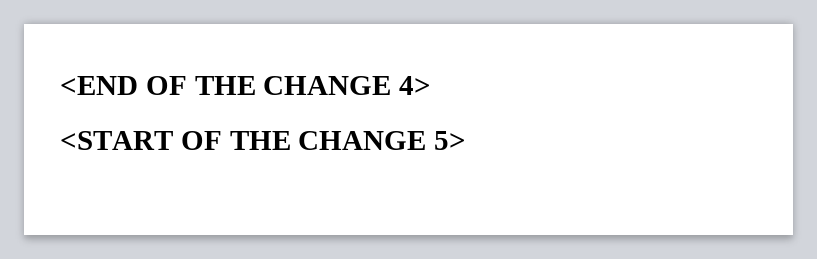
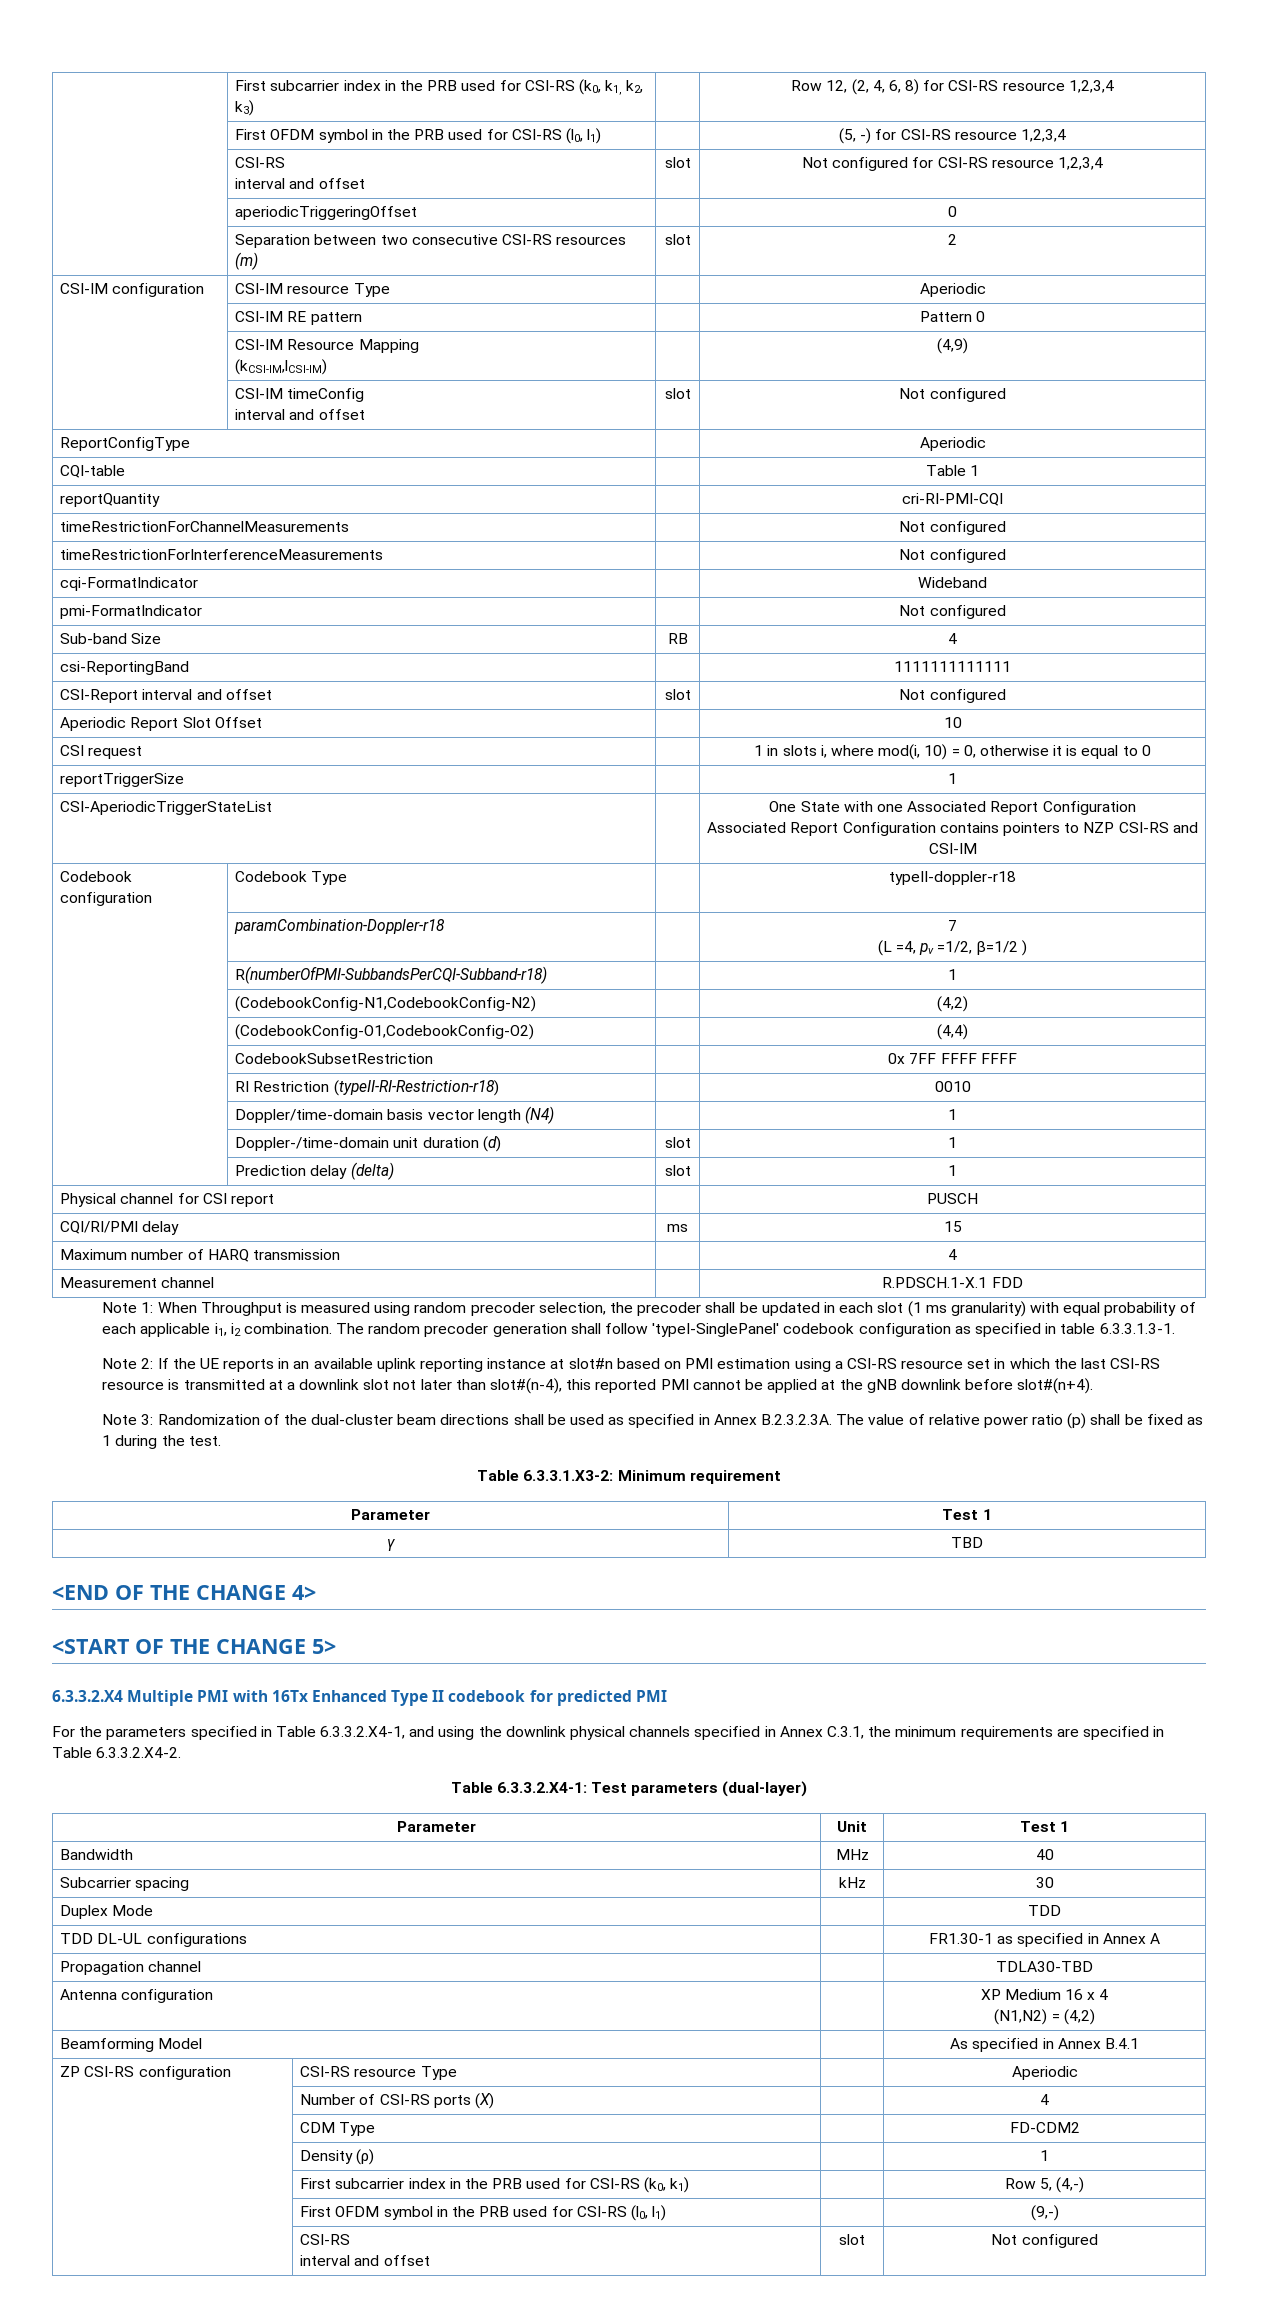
(60, 85) none -> [235,79,644,95] [235,100,255,116] [791,79,1114,95] [235,128,602,144] [839,128,1066,144] [235,157,286,168] [235,178,365,189] [664,157,691,168] [802,157,1103,171] [235,206,418,220] [947,206,957,217] [235,234,627,248] [235,252,259,270] [664,234,691,245] [947,234,957,245] [60,283,205,297] [235,283,390,297] [919,283,986,297] [235,311,362,325] [919,311,986,322] [235,339,419,353] [235,359,328,375] [936,338,968,354] [235,388,365,402] [235,409,365,420] [664,388,691,399] [899,388,1006,402] [60,437,191,451] [919,437,986,451] [60,465,126,478] [925,465,980,476] [60,493,161,507] [901,493,1003,506] [60,521,350,532] [899,521,1006,535] [60,549,384,560] [899,549,1006,563] [60,577,199,591] [917,577,987,588] [60,605,203,619] [899,605,1006,619] [60,633,162,644] [667,633,688,644] [947,633,957,644] [60,661,190,675] [893,661,1011,672] [60,689,272,703] [664,689,691,700] [899,689,1006,703] [60,717,262,731] [943,717,962,728] [60,745,143,759] [754,744,1151,760] [60,773,185,787] [947,773,957,784] [60,801,273,815] [769,801,1136,815] [707,822,1198,836] [928,843,977,854] [60,871,133,882] [60,892,153,906] [235,871,348,885] [888,871,1016,885] [234,919,446,934] [947,920,957,931] [877,940,1028,956] [235,966,548,984] [947,969,957,980] [235,996,537,1012] [936,996,968,1012] [235,1024,535,1040] [936,1024,968,1040] [235,1053,434,1064] [888,1053,1017,1064] [235,1080,499,1096] [934,1081,971,1092] [235,1106,554,1124] [947,1109,957,1120] [235,1136,501,1152] [664,1137,691,1148] [947,1137,957,1148] [235,1162,394,1180] [664,1165,691,1176] [947,1165,957,1176] [60,1193,274,1207] [926,1193,978,1204] [60,1221,180,1235] [667,1224,688,1232] [943,1221,962,1232] [60,1249,340,1262] [947,1249,957,1260] [60,1277,215,1288] [882,1277,1023,1288] [102,1301,1196,1317] [102,1323,1175,1337] [102,1358,1161,1372] [102,1378,1094,1394] [102,1413,1203,1429] [102,1435,221,1449] [477,1470,781,1484] [351,1509,430,1520] [942,1509,992,1520] [386,1539,395,1551] [950,1537,983,1548] | First subcarrier index in the PRB used for CSI-RS (k0, k1, k2, k3) | | Row 12, (2, 4, 6, 8) for CSI-RS resource 1,2,3,4 // | First OFDM symbol in the PRB used for CSI-RS (l0, l1) | | (5, -) for CSI-RS resource 1,2,3,4 // | CSI-RS // interval and offset | slot | Not configured for CSI-RS resource 1,2,3,4 // | aperiodicTriggeringOffset | | 0 // | Separation between two consecutive CSI-RS resources (m) | slot | 2 // CSI-IM configuration | CSI-IM resource Type | | Aperiodic // | CSI-IM RE pattern | | Pattern 0 // | CSI-IM Resource Mapping // (kCSI-IM,lCSI-IM) | | (4,9) // | CSI-IM timeConfig // interval and offset | slot | Not configured // ReportConfigType | | Aperiodic // CQI-table | | Table 1 // reportQuantity | | cri-RI-PMI-CQI // timeRestrictionForChannelMeasurements | | Not configured // timeRestrictionForInterferenceMeasurements | | Not configured // cqi-FormatIndicator | | Wideband // pmi-FormatIndicator | | Not configured // Sub-band Size | RB | 4 // csi-ReportingBand | | 1111111111111 // CSI-Report interval and offset | slot | Not configured // Aperiodic Report Slot Offset | | 10 // CSI request | | 1 in slots i, where mod(i, 10) = 0, otherwise it is equal to 0 // reportTriggerSize | | 1 // CSI-AperiodicTriggerStateList | | One State with one Associated Report Configuration // Associated Report Configuration contains pointers to NZP CSI-RS and CSI-IM // Codebook configuration | Codebook Type | | typeII-doppler-r18 // | paramCombination-Doppler-r18 | | 7 // (L =4, pν =1/2, β=1/2 ) // | R(numberOfPMI-SubbandsPerCQI-Subband-r18) | | 1 // | (CodebookConfig-N1,CodebookConfig-N2) | | (4,2) // | (CodebookConfig-O1,CodebookConfig-O2) | | (4,4) // | CodebookSubsetRestriction | | 0x 7FF FFFF FFFF // | RI Restriction (typeII-RI-Restriction-r18) | | 0010 // | Doppler/time-domain basis vector length (N4) | | 1 // | Doppler-/time-domain unit duration (d) | slot | 1 // | Prediction delay (delta) | slot | 1 // Physical channel for CSI report | | PUSCH // CQI/RI/PMI delay | ms | 15 // Maximum number of HARQ transmission | | 4 // Measurement channel | | R.PDSCH.1-X.1 FDD // Note 1: When Throughput is measured using random precoder selection, the precoder shall be updated in each slot (1 ms granularity) with equal probability of each applicable i1, i2 combination. The random precoder generation shall follow 'typeI-SinglePanel' codebook configuration as specified in table 6.3.3.1.3-1. // Note 2: If the UE reports in an available uplink reporting instance at slot#n based on PMI estimation using a CSI-RS resource set in which the last CSI-RS resource is transmitted at a downlink slot not later than slot#(n-4), this reported PMI cannot be applied at the gNB downlink before slot#(n+4). // Note 3: Randomization of the dual-cluster beam directions shall be used as specified in Annex B.2.3.2.3A. The value of relative power ratio (p) shall be fixed as 1 during the test. // Table 6.3.3.1.X3-2: Minimum requirement // Parameter | Test 1 // γ | TBD //
(467, 140) none -> [52,1690,668,1706] [52,1726,1165,1740] [52,1747,182,1758] [450,1781,808,1797] [397,1821,476,1832] [837,1821,867,1832] [1019,1821,1070,1832] [60,1849,134,1860] [835,1849,869,1860] [1035,1849,1054,1860] [60,1877,190,1891] [838,1877,866,1888] [1035,1877,1054,1888] [60,1905,154,1919] [1028,1905,1061,1916] [60,1933,247,1947] [929,1933,1160,1947] [60,1961,202,1975] [995,1961,1093,1972] [60,1989,214,2003] [980,1989,1109,2000] [994,2009,1095,2025] [60,2038,203,2052] [950,2038,1139,2052] [60,2066,231,2080] [300,2066,457,2080] [1011,2066,1078,2080] [300,2093,494,2109] [1040,2094,1049,2105] [300,2122,376,2136] [1009,2122,1080,2133] [300,2149,375,2165] [1040,2150,1049,2161] [300,2177,690,2193] [1004,2177,1085,2193] [300,2205,667,2221] [1030,2205,1059,2221] [300,2234,351,2245] [300,2255,430,2266] [839,2234,865,2245] [991,2234,1098,2248] // 6.3.3.2.X4 Multiple PMI with 16Tx Enhanced Type II codebook for predicted PMI // For the parameters specified in Table 6.3.3.2.X4-1, and using the downlink physical channels specified in Annex C.3.1, the minimum requirements are specified in Table 6.3.3.2.X4-2. // Table 6.3.3.2.X4-1: Test parameters (dual-layer) // Parameter | Unit | Test 1 // Bandwidth | MHz | 40 // Subcarrier spacing | kHz | 30 // Duplex Mode | | TDD // TDD DL-UL configurations | | FR1.30-1 as specified in Annex A // Propagation channel | | TDLA30-TBD // Antenna configuration | | XP Medium 16 x 4 // (N1,N2) = (4,2) // Beamforming Model | | As specified in Annex B.4.1 // ZP CSI-RS configuration | CSI-RS resource Type | | Aperiodic // | Number of CSI-RS ports (X) | | 4 // | CDM Type | | FD-CDM2 // | Density (ρ) | | 1 // | First subcarrier index in the PRB used for CSI-RS (k0, k1) | | Row 5, (4,-) // | First OFDM symbol in the PRB used for CSI-RS (l0, l1) | | (9,-) // | CSI-RS // interval and offset | slot | Not configured

